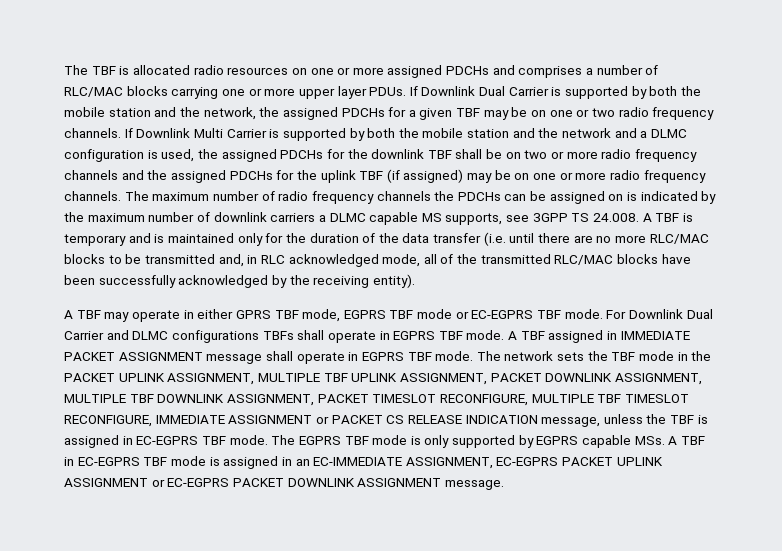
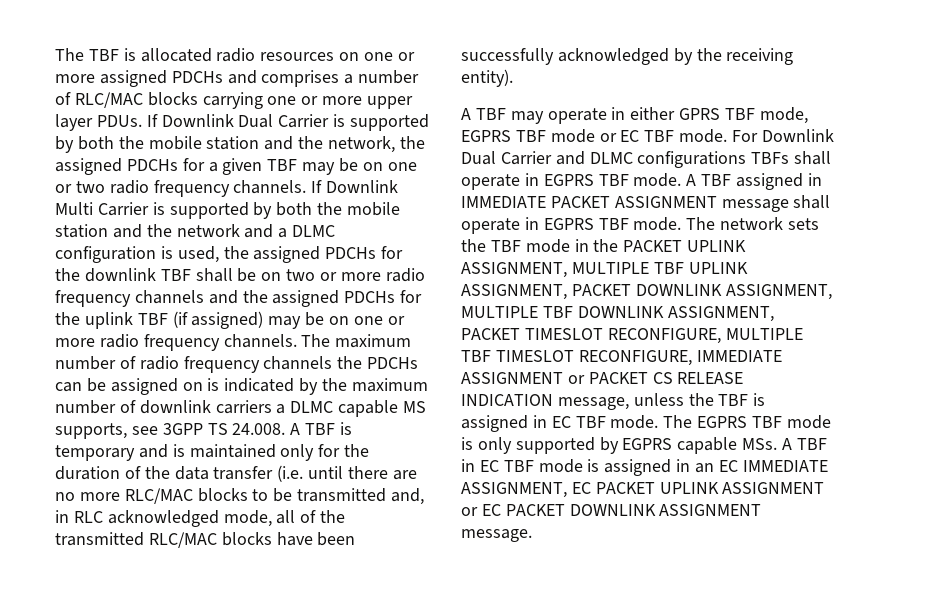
[471,310,534,319] EC-EGPRS -> [620,130,640,142] EC
[136,436,199,445] EC-EGPRS -> [551,416,571,428] EC
[77,457,140,466] EC-EGPRS -> [479,460,499,472] EC
[313,457,559,469] EC-IMMEDIATE ASSIGNMENT, EC-EGPRS -> [718,460,828,472] [461,482,591,498] EC IMMEDIATE ASSIGNMENT, EC
[167,478,230,487] EC-EGPRS -> [481,504,501,516] EC

